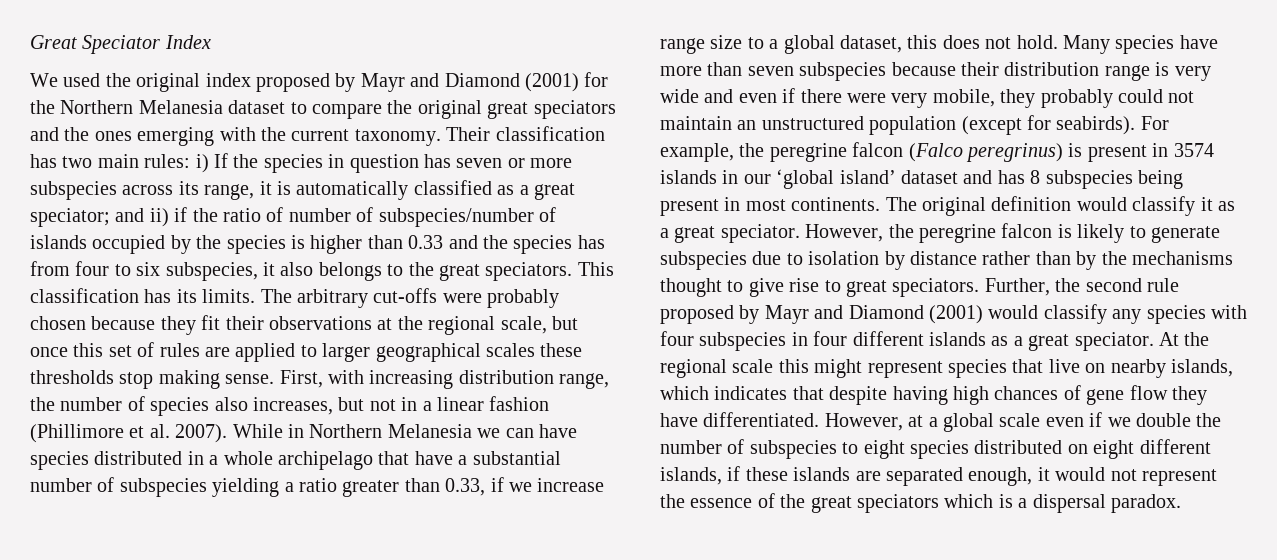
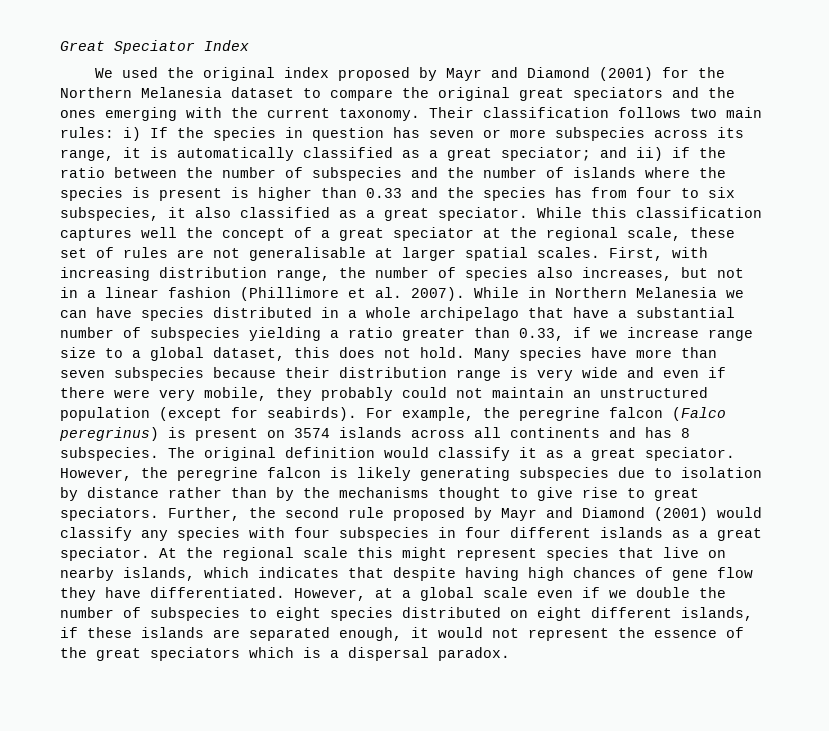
[30,154,57,168] has -> [618,107,681,118] follows
[266,207,556,227] [30,235,191,254] of number of subspecies/number of islands occupied by -> [114,167,690,181] between the number of subspecies and the number of islands where
(305, 242) none -> [159,187,249,201] present is
[318,262,614,281] [30,288,560,308] [30,315,372,335] belongs to the great speciators. This classification has its limits. The arbitrary cut-offs were probably chosen because they fit their observations -> [240,207,762,221] [60,227,474,241] classified as a great speciator. While this classification captures well the concept of a great speciator
[551,316,578,330] [30,343,104,357] but once this -> [690,227,735,238] these
[235,343,583,362] [30,370,275,389] applied to larger geographical scales these thresholds stop making sense. -> [213,247,600,261] not generalisable at larger spatial scales.
[1152,143,1169,157] in -> [267,430,285,438] on
[722,169,1183,189] [660,197,881,216] in our ‘global island’ dataset and has 8 subspecies being present in most continents. -> [411,427,690,438] [60,447,159,461] across all continents and has 8 subspecies.
[1129,226,1220,243] to generate -> [420,467,510,481] generating

